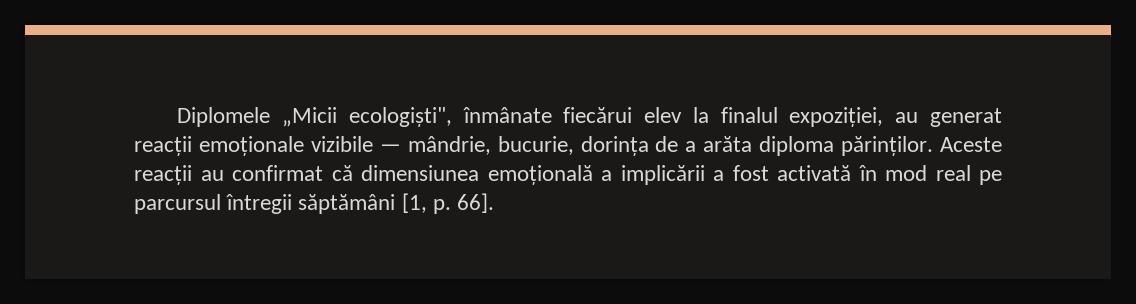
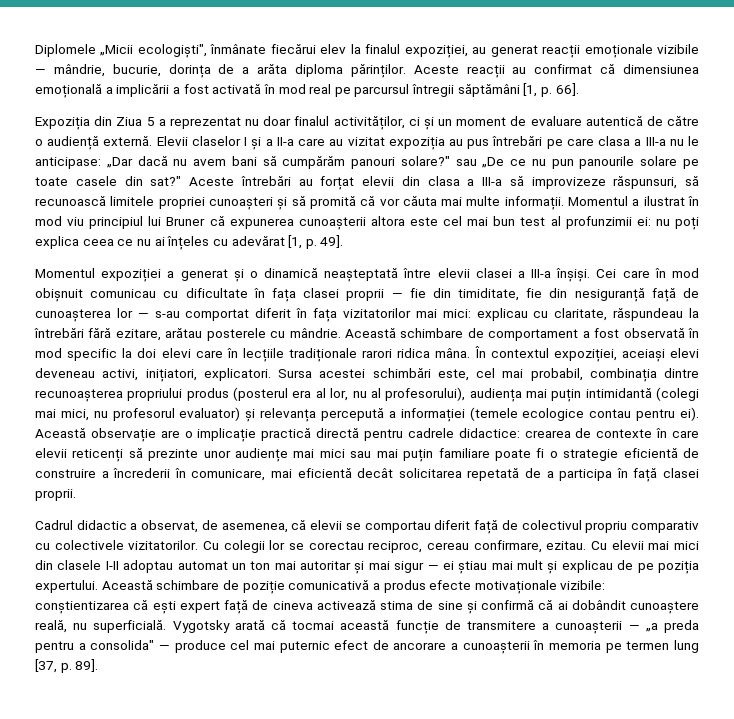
(495, 203) none -> [35,116,699,130] [35,136,700,150] [35,156,699,169] [35,176,699,190] [35,196,699,210] [35,216,699,230] [35,235,344,250] [35,268,699,282] [35,288,699,302] [35,308,700,322] [34,328,700,341] [35,346,699,362] [35,368,699,382] [35,387,699,402] [35,407,699,422] [35,428,699,442] [35,448,699,462] [35,468,700,482] [35,489,76,501] [35,520,700,534] [35,540,699,553] [35,560,699,574] [35,580,606,594] [35,600,699,614] [35,620,700,634] [35,640,699,654] [35,659,99,673] // Expoziția din Ziua 5 a reprezentat nu doar finalul activităților, ci și un moment de evaluare autentică de către o audiență externă. Elevii claselor I și a II-a care au vizitat expoziția au pus întrebări pe care clasa a III-a nu le anticipase: „Dar dacă nu avem bani să cumpărăm panouri solare?" sau „De ce nu pun panourile solare pe toate casele din sat?" Aceste întrebări au forțat elevii din clasa a III-a să improvizeze răspunsuri, să recunoască limitele propriei cunoașteri și să promită că vor căuta mai multe informații. Momentul a ilustrat în mod viu principiul lui Bruner că expunerea cunoașterii altora este cel mai bun test al profunzimii ei: nu poți explica ceea ce nu ai înțeles cu adevărat [1, p. 49]. // Momentul expoziției a generat și o dinamică neașteptată între elevii clasei a III-a înșiși. Cei care în mod obișnuit comunicau cu dificultate în fața clasei proprii — fie din timiditate, fie din nesiguranță față de cunoașterea lor — s-au comportat diferit în fața vizitatorilor mai mici: explicau cu claritate, răspundeau la întrebări fără ezitare, arătau posterele cu mândrie. Această schimbare de comportament a fost observată în mod specific la doi elevi care în lecțiile tradiționale rarori ridica mâna. În contextul expoziției, aceiași elevi deveneau activi, inițiatori, explicatori. Sursa acestei schimbări este, cel mai probabil, combinația dintre recunoașterea propriului produs (posterul era al lor, nu al profesorului), audiența mai puțin intimidantă (colegi mai mici, nu profesorul evaluator) și relevanța percepută a informației (temele ecologice contau pentru ei). Această observație are o implicație practică directă pentru cadrele didactice: crearea de contexte în care elevii reticenți să prezinte unor audiențe mai mici sau mai puțin familiare poate fi o strategie eficientă de construire a încrederii în comunicare, mai eficientă decât solicitarea repetată de a participa în față clasei proprii. // Cadrul didactic a observat, de asemenea, că elevii se comportau diferit față de colectivul propriu comparativ cu colectivele vizitatorilor. Cu colegii lor se corectau reciproc, cereau confirmare, ezitau. Cu elevii mai mici din clasele I-II adoptau automat un ton mai autoritar și mai sigur — ei știau mai mult și explicau de pe poziția expertului. Această schimbare de poziție comunicativă a produs efecte motivaționale vizibile: conștientizarea că ești expert față de cineva activează stima de sine și confirmă că ai dobândit cunoaștere reală, nu superficială. Vygotsky arată că tocmai această funcție de transmitere a cunoașterii — „a preda pentru a consolida" — produce cel mai puternic efect de ancorare a cunoașterii în memoria pe termen lung [37, p. 89].

